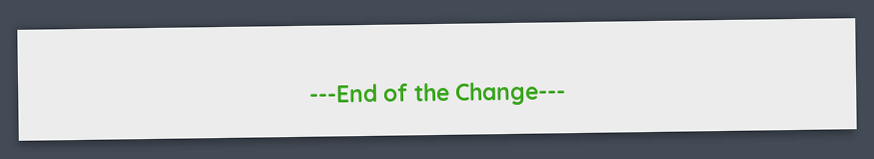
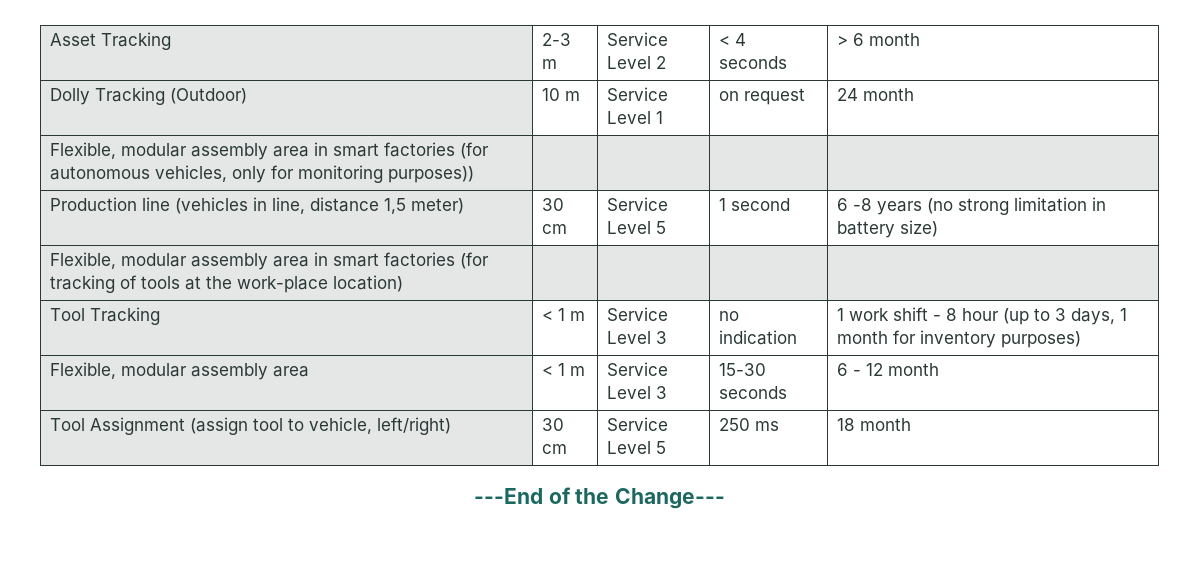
(309, 93) none -> [50,32,172,50] [542,33,572,46] [542,59,558,69] [607,32,669,46] [607,56,667,69] [719,33,747,46] [719,56,788,69] [837,33,921,46] [50,87,248,105] [542,88,581,101] [607,87,669,101] [607,111,664,124] [719,88,806,105] [837,88,915,101] [50,142,490,160] [50,165,475,183] [50,197,465,214] [542,198,565,211] [542,224,568,234] [607,197,669,211] [607,221,667,234] [719,198,791,211] [837,197,1107,215] [837,220,939,238] [50,252,490,270] [50,275,404,293] [50,307,161,325] [542,308,586,321] [607,307,669,321] [607,331,668,344] [719,311,740,321] [719,330,798,345] [837,307,1128,325] [837,330,1082,348] [50,362,310,380] [542,363,586,376] [607,362,669,376] [607,386,668,399] [719,363,767,376] [719,386,788,399] [837,363,940,376] [50,417,452,435] [542,418,565,431] [542,444,568,454] [607,417,669,431] [607,441,667,454] [719,418,780,431] [837,418,912,431] Asset Tracking | 2-3 m | Service Level 2 | < 4 seconds | > 6 month // Dolly Tracking (Outdoor) | 10 m | Service Level 1 | on request | 24 month // Flexible, modular assembly area in smart factories (for autonomous vehicles, only for monitoring purposes)) | | | | // Production line (vehicles in line, distance 1,5 meter) | 30 cm | Service Level 5 | 1 second | 6 -8 years (no strong limitation in battery size) // Flexible, modular assembly area in smart factories (for tracking of tools at the work-place location) | | | | // Tool Tracking | < 1 m | Service Level 3 | no indication | 1 work shift - 8 hour (up to 3 days, 1 month for inventory purposes) // Flexible, modular assembly area | < 1 m | Service Level 3 | 15-30 seconds | 6 - 12 month // Tool Assignment (assign tool to vehicle, left/right) | 30 cm | Service Level 5 | 250 ms | 18 month //

